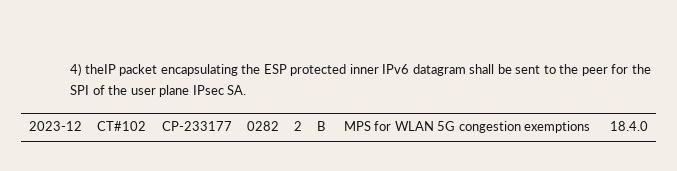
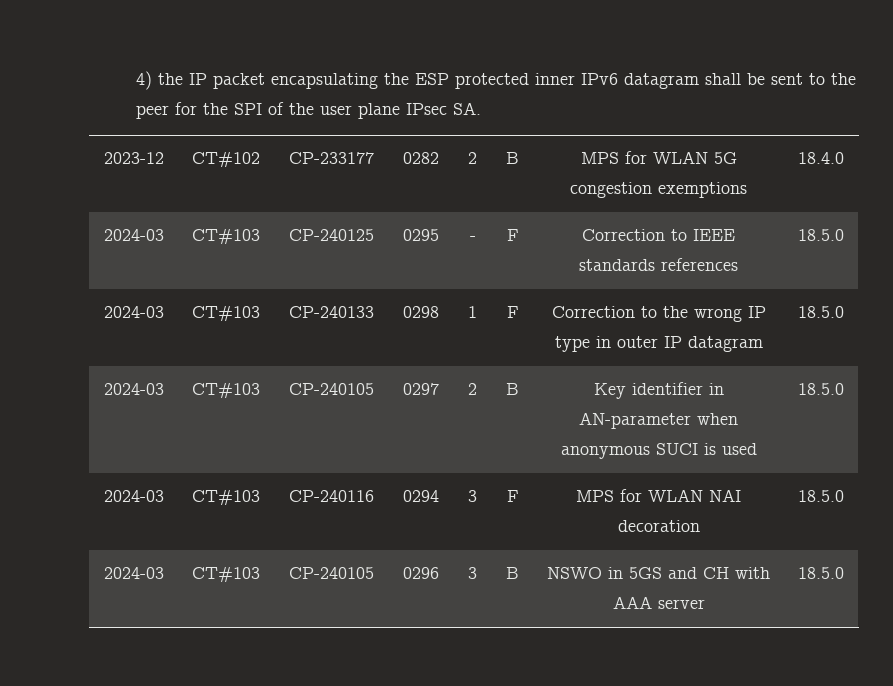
[84,64,116,74] theIP -> [157,73,207,85] the IP
(648, 126) none -> [103,229,164,241] [192,228,260,245] [289,229,374,241] [403,229,439,241] [469,236,476,241] [506,229,519,241] [582,229,735,241] [579,258,738,271] [798,229,844,241] [103,306,164,318] [192,305,260,322] [289,306,374,318] [403,306,439,318] [468,306,477,318] [506,306,519,318] [551,306,766,322] [554,336,763,352] [798,306,844,318] [103,383,164,395] [192,382,260,399] [289,383,374,395] [403,383,439,395] [468,383,477,395] [506,383,519,395] [593,382,724,399] [579,412,738,429] [560,443,757,459] [798,383,844,395] [103,490,164,502] [192,489,260,506] [289,490,374,502] [403,490,439,502] [468,490,477,502] [506,490,519,502] [576,489,741,502] [617,520,700,532] [798,490,844,502] [103,567,164,579] [192,566,260,583] [289,567,374,579] [403,567,439,579] [468,567,477,579] [506,567,519,579] [547,567,770,579] [612,596,705,609] [798,567,844,579] // 2024-03 | CT#103 | CP-240125 | 0295 | - | F | Correction to IEEE standards references | 18.5.0 // 2024-03 | CT#103 | CP-240133 | 0298 | 1 | F | Correction to the wrong IP type in outer IP datagram | 18.5.0 // 2024-03 | CT#103 | CP-240105 | 0297 | 2 | B | Key identifier in AN-parameter when anonymous SUCI is used | 18.5.0 // 2024-03 | CT#103 | CP-240116 | 0294 | 3 | F | MPS for WLAN NAI decoration | 18.5.0 // 2024-03 | CT#103 | CP-240105 | 0296 | 3 | B | NSWO in 5GS and CH with AAA server | 18.5.0

